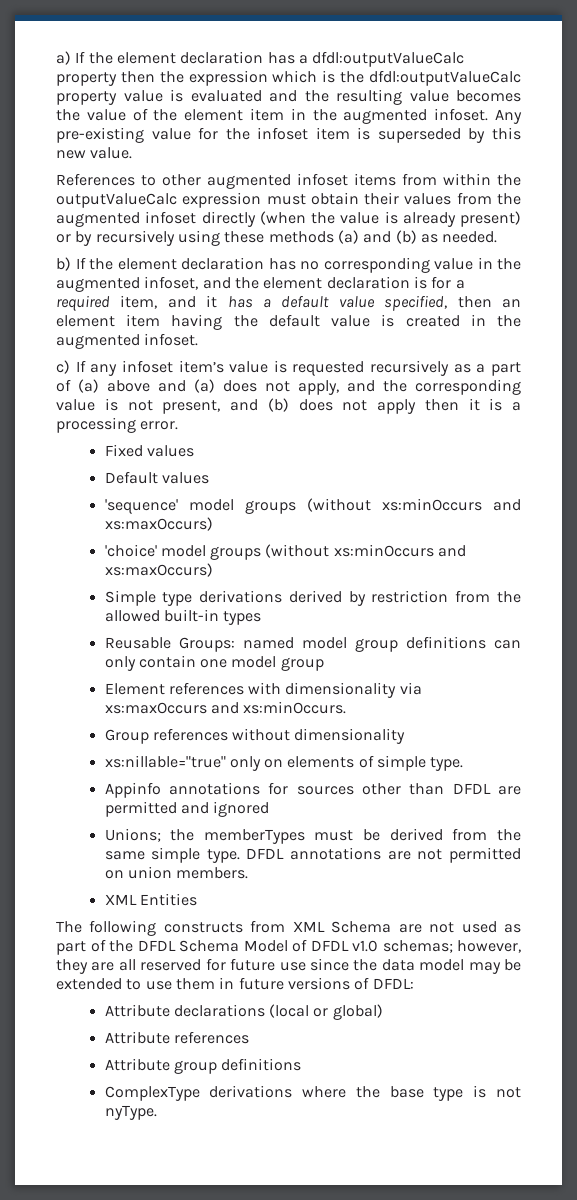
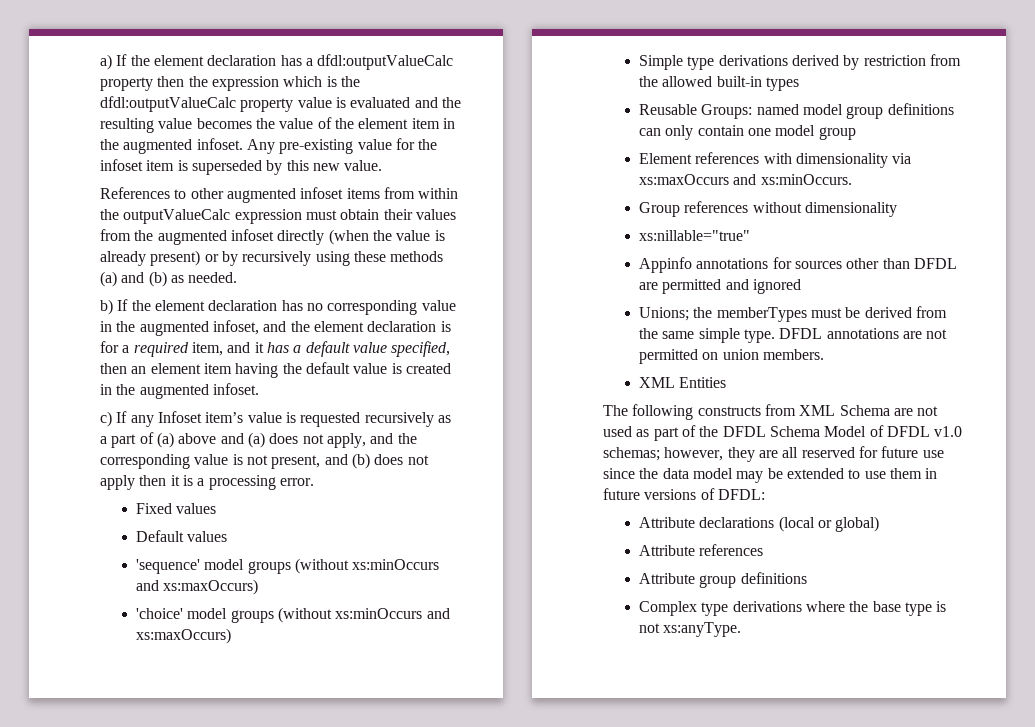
[121,360,173,373] infoset -> [157,411,202,423] Infoset
[229,755,464,771] only on elements of simple type. -> (750, 235) none
[104,1086,200,1101] ComplexType -> [638,601,729,616] Complex type
[104,1105,157,1120] nyType. -> [663,622,742,637] xs:anyType.

